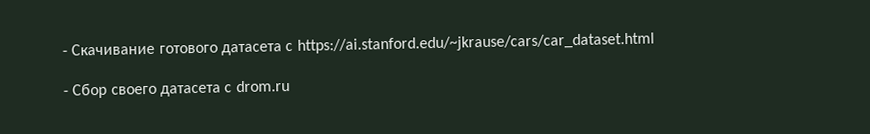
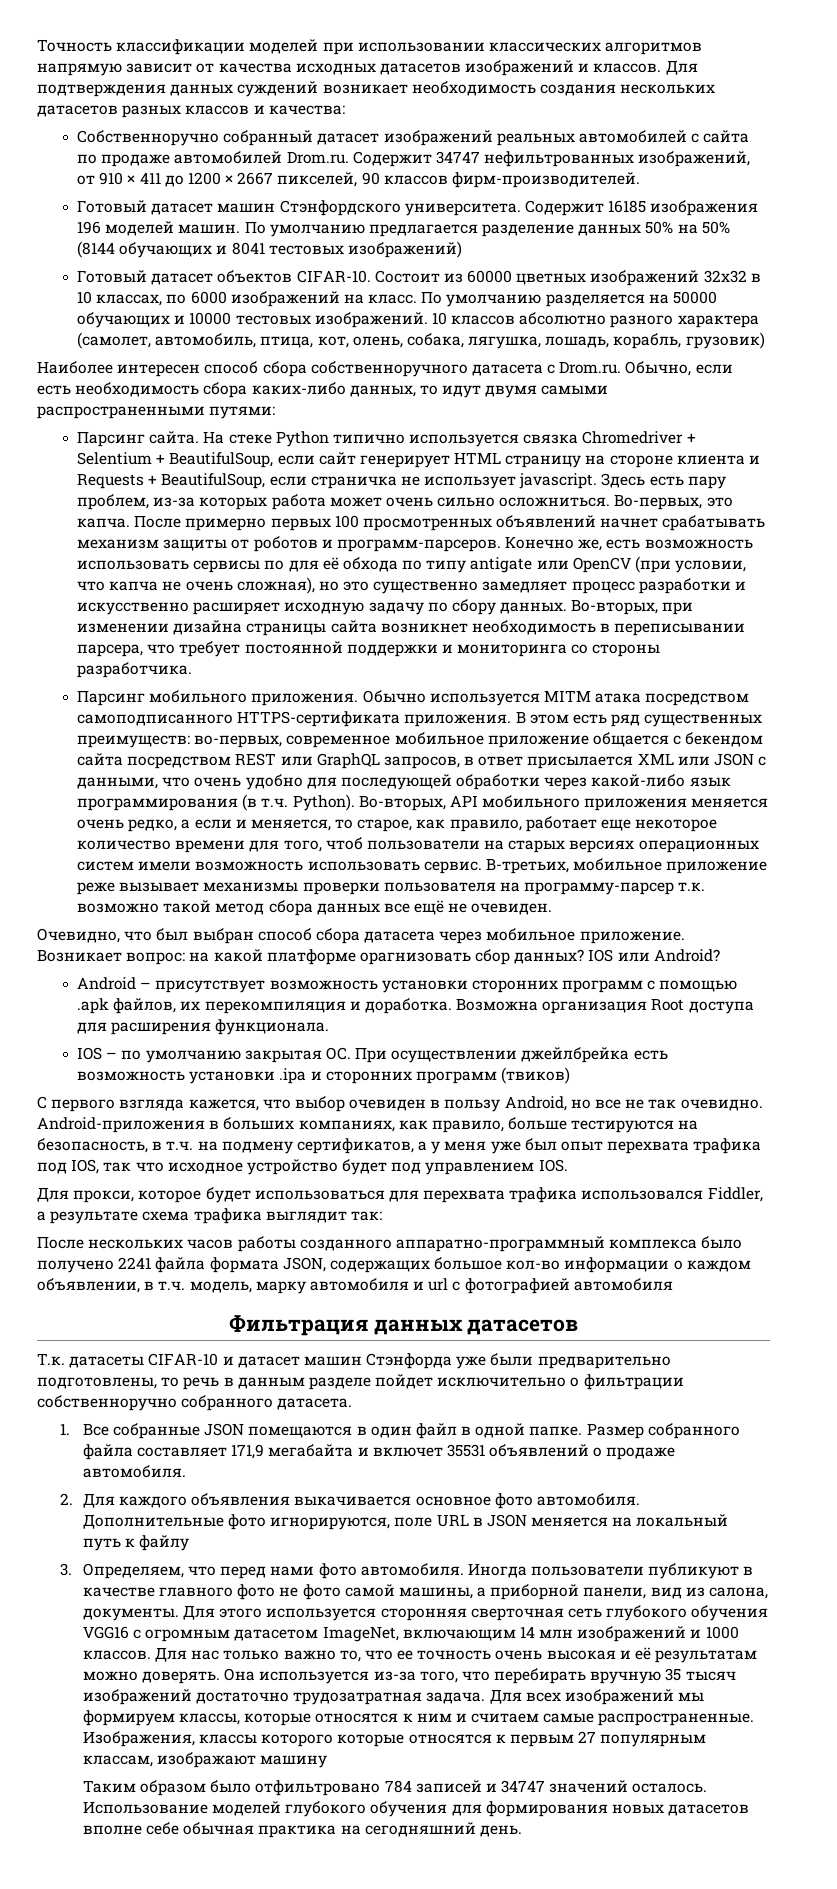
[62,32,655,56] [63,80,290,99] - Скачивание готового датасета с https://ai.stanford.edu/~jkrause/cars/car_dataset.html // - Сбор своего датасета с drom.ru -> [37,39,703,55] [37,60,698,76] [37,81,716,97] [37,105,345,118] [76,130,750,146] [76,151,751,167] [76,172,640,188] [76,200,759,216] [76,221,730,237] [76,241,462,258] [76,270,761,286] [76,291,717,307] [76,312,759,328] [76,332,765,349] [37,361,733,377] [37,382,609,398] [37,406,276,419] [76,431,696,447] [76,452,760,468] [76,473,726,489] [76,494,733,510] [76,515,766,531] [76,536,753,552] [76,556,747,573] [76,577,746,594] [76,599,694,615] [76,620,746,636] [76,641,661,657] [76,662,192,678] [76,690,750,706] [76,711,763,727] [76,732,764,748] [76,753,767,769] [76,774,731,790] [76,794,769,811] [76,816,718,832] [76,837,759,853] [76,858,768,874] [76,882,706,895] [76,900,553,916] [37,928,685,944] [37,949,720,965] [76,977,738,993] [76,998,754,1014] [76,1019,330,1035] [76,1047,668,1063] [76,1067,571,1084] [37,1096,763,1112] [37,1117,699,1133] [37,1138,762,1154] [37,1159,568,1175] [37,1187,763,1203] [37,1208,382,1224] [37,1236,743,1252] [37,1257,751,1273] [37,1278,673,1294] [229,1315,578,1336] [37,1353,671,1369] [37,1374,684,1390] [37,1395,353,1411] [59,1423,740,1439] [82,1444,676,1460] [82,1465,186,1478] [59,1493,640,1509] [82,1514,729,1530] [82,1535,190,1551] [59,1563,754,1579] [82,1584,769,1600] [82,1605,769,1621] [82,1626,739,1642] [82,1647,758,1663] [82,1668,736,1684] [82,1689,705,1705] [82,1710,755,1726] [82,1731,707,1747] [82,1752,328,1768] [82,1780,708,1796] [82,1801,750,1817] [82,1822,522,1838] Точность классификации моделей при использовании классических алгоритмов напрямую зависит от качества исходных датасетов изображений и классов. Для подтверждения данных суждений возникает необходимость создания нескольких датасетов разных классов и качества: // Собственноручно собранный датасет изображений реальных автомобилей с сайта по продаже автомобилей Drom.ru. Содержит 34747 нефильтрованных изображений, от 910 × 411 до 1200 × 2667 пикселей, 90 классов фирм-производителей. // Готовый датасет машин Стэнфордского университета. Содержит 16185 изображения 196 моделей машин. По умолчанию предлагается разделение данных 50% на 50% (8144 обучающих и 8041 тестовых изображений) // Готовый датасет объектов CIFAR-10. Состоит из 60000 цветных изображений 32x32 в 10 классах, по 6000 изображений на класс. По умолчанию разделяется на 50000 обучающих и 10000 тестовых изображений. 10 классов абсолютно разного характера (самолет, автомобиль, птица, кот, олень, собака, лягушка, лошадь, корабль, грузовик) // Наиболее интересен способ сбора собственноручного датасета с Drom.ru. Обычно, если есть необходимость сбора каких-либо данных, то идут двумя самыми распространенными путями: // Парсинг сайта. На стеке Python типично используется связка Chromedriver + Selentium + BeautifulSoup, если сайт генерирует HTML страницу на стороне клиента и Requests + BeautifulSoup, если страничка не использует javascript. Здесь есть пару проблем, из-за которых работа может очень сильно осложниться. Во-первых, это капча. После примерно первых 100 просмотренных объявлений начнет срабатывать механизм защиты от роботов и программ-парсеров. Конечно же, есть возможность использовать сервисы по для её обхода по типу antigate или OpenCV (при условии, что капча не очень сложная), но это существенно замедляет процесс разработки и искусственно расширяет исходную задачу по сбору данных. Во-вторых, при изменении дизайна страницы сайта возникнет необходимость в переписывании парсера, что требует постоянной поддержки и мониторинга со стороны разработчика. // Парсинг мобильного приложения. Обычно используется MITM атака посредством самоподписанного HTTPS-сертификата приложения. В этом есть ряд существенных преимуществ: во-первых, современное мобильное приложение общается с бекендом сайта посредством REST или GraphQL запросов, в ответ присылается XML или JSON с данными, что очень удобно для последующей обработки через какой-либо язык программирования (в т.ч. Python). Во-вторых, API мобильного приложения меняется очень редко, а если и меняется, то старое, как правило, работает еще некоторое количество времени для того, чтоб пользователи на старых версиях операционных систем имели возможность использовать сервис. В-третьих, мобильное приложение реже вызывает механизмы проверки пользователя на программу-парсер т.к. возможно такой метод сбора данных все ещё не очевиден. // Очевидно, что был выбран способ сбора датасета через мобильное приложение. Возникает вопрос: на какой платформе орагнизовать сбор данных? IOS или Android? // Android – присутствует возможность установки сторонних программ с помощью .apk файлов, их перекомпиляция и доработка. Возможна организация Root доступа для расширения функционала. // IOS – по умолчанию закрытая ОС. При осуществлении джейлбрейка есть возможность установки .ipa и сторонних программ (твиков) // С первого взгляда кажется, что выбор очевиден в пользу Android, но все не так очевидно. Android-приложения в больших компаниях, как правило, больше тестируются на безопасность, в т.ч. на подмену сертификатов, а у меня уже был опыт перехвата трафика под IOS, так что исходное устройство будет под управлением IOS. // Для прокси, которое будет использоваться для перехвата трафика использовался Fiddler, а результате схема трафика выглядит так: // После нескольких часов работы созданного аппаратно-программный комплекса было получено 2241 файла формата JSON, содержащих большое кол-во информации о каждом объявлении, в т.ч. модель, марку автомобиля и url с фотографией автомобиля // Фильтрация данных датасетов // Т.к. датасеты CIFAR-10 и датасет машин Стэнфорда уже были предварительно подготовлены, то речь в данным разделе пойдет исключительно о фильтрации собственноручно собранного датасета. // 1. Все собранные JSON помещаются в один файл в одной папке. Размер собранного файла составляет 171,9 мегабайта и включет 35531 объявлений о продаже автомобиля. // 2. Для каждого объявления выкачивается основное фото автомобиля. Дополнительные фото игнорируются, поле URL в JSON меняется на локальный путь к файлу // 3. Определяем, что перед нами фото автомобиля. Иногда пользователи публикуют в качестве главного фото не фото самой машины, а приборной панели, вид из салона, документы. Для этого используется сторонняя сверточная сеть глубокого обучения VGG16 с огромным датасетом ImageNet, включающим 14 млн изображений и 1000 классов. Для нас только важно то, что ее точность очень высокая и её результатам можно доверять. Она используется из-за того, что перебирать вручную 35 тысяч изображений достаточно трудозатратная задача. Для всех изображений мы формируем классы, которые относятся к ним и считаем самые распространенные. Изображения, классы которого которые относятся к первым 27 популярным классам, изображают машину // Таким образом было отфильтровано 784 записей и 34747 значений осталось. Использование моделей глубокого обучения для формирования новых датасетов вполне себе обычная практика на сегодняшний день.

